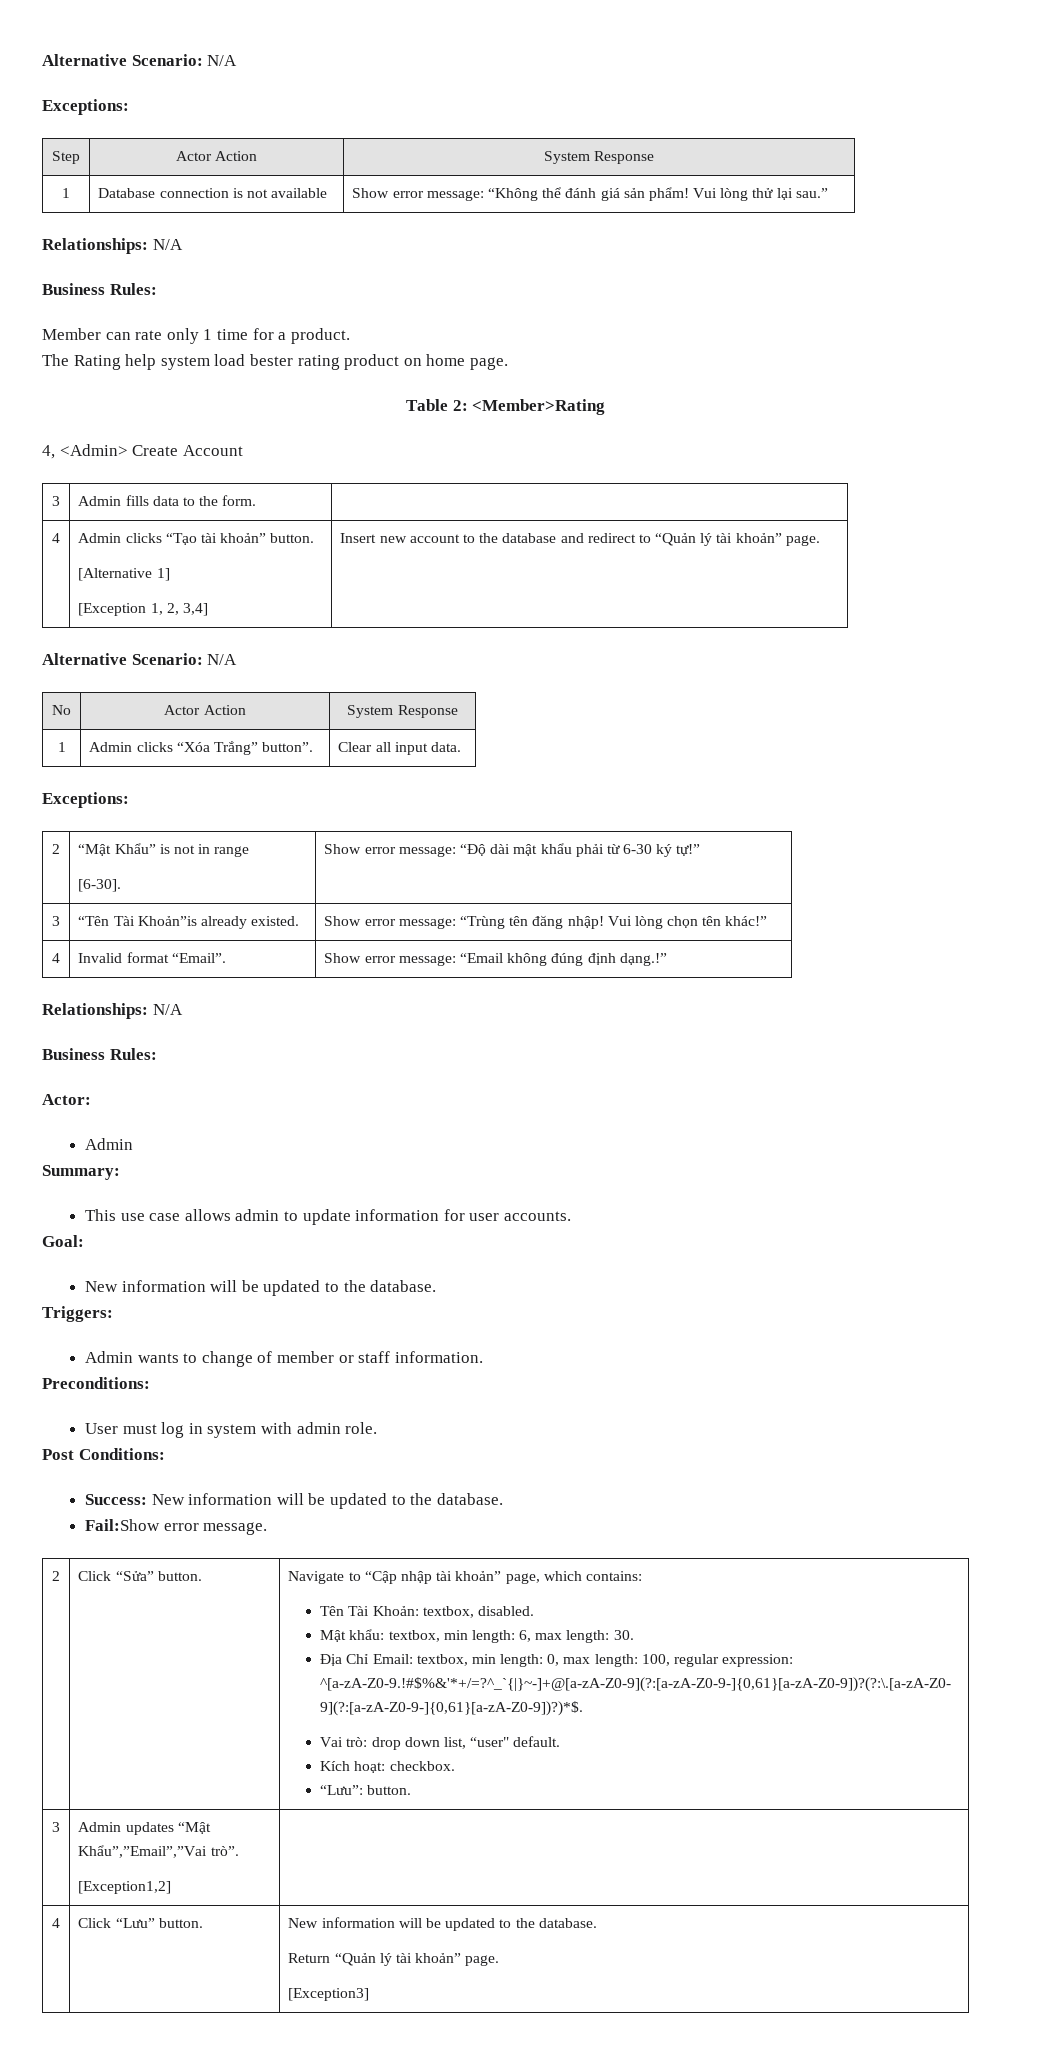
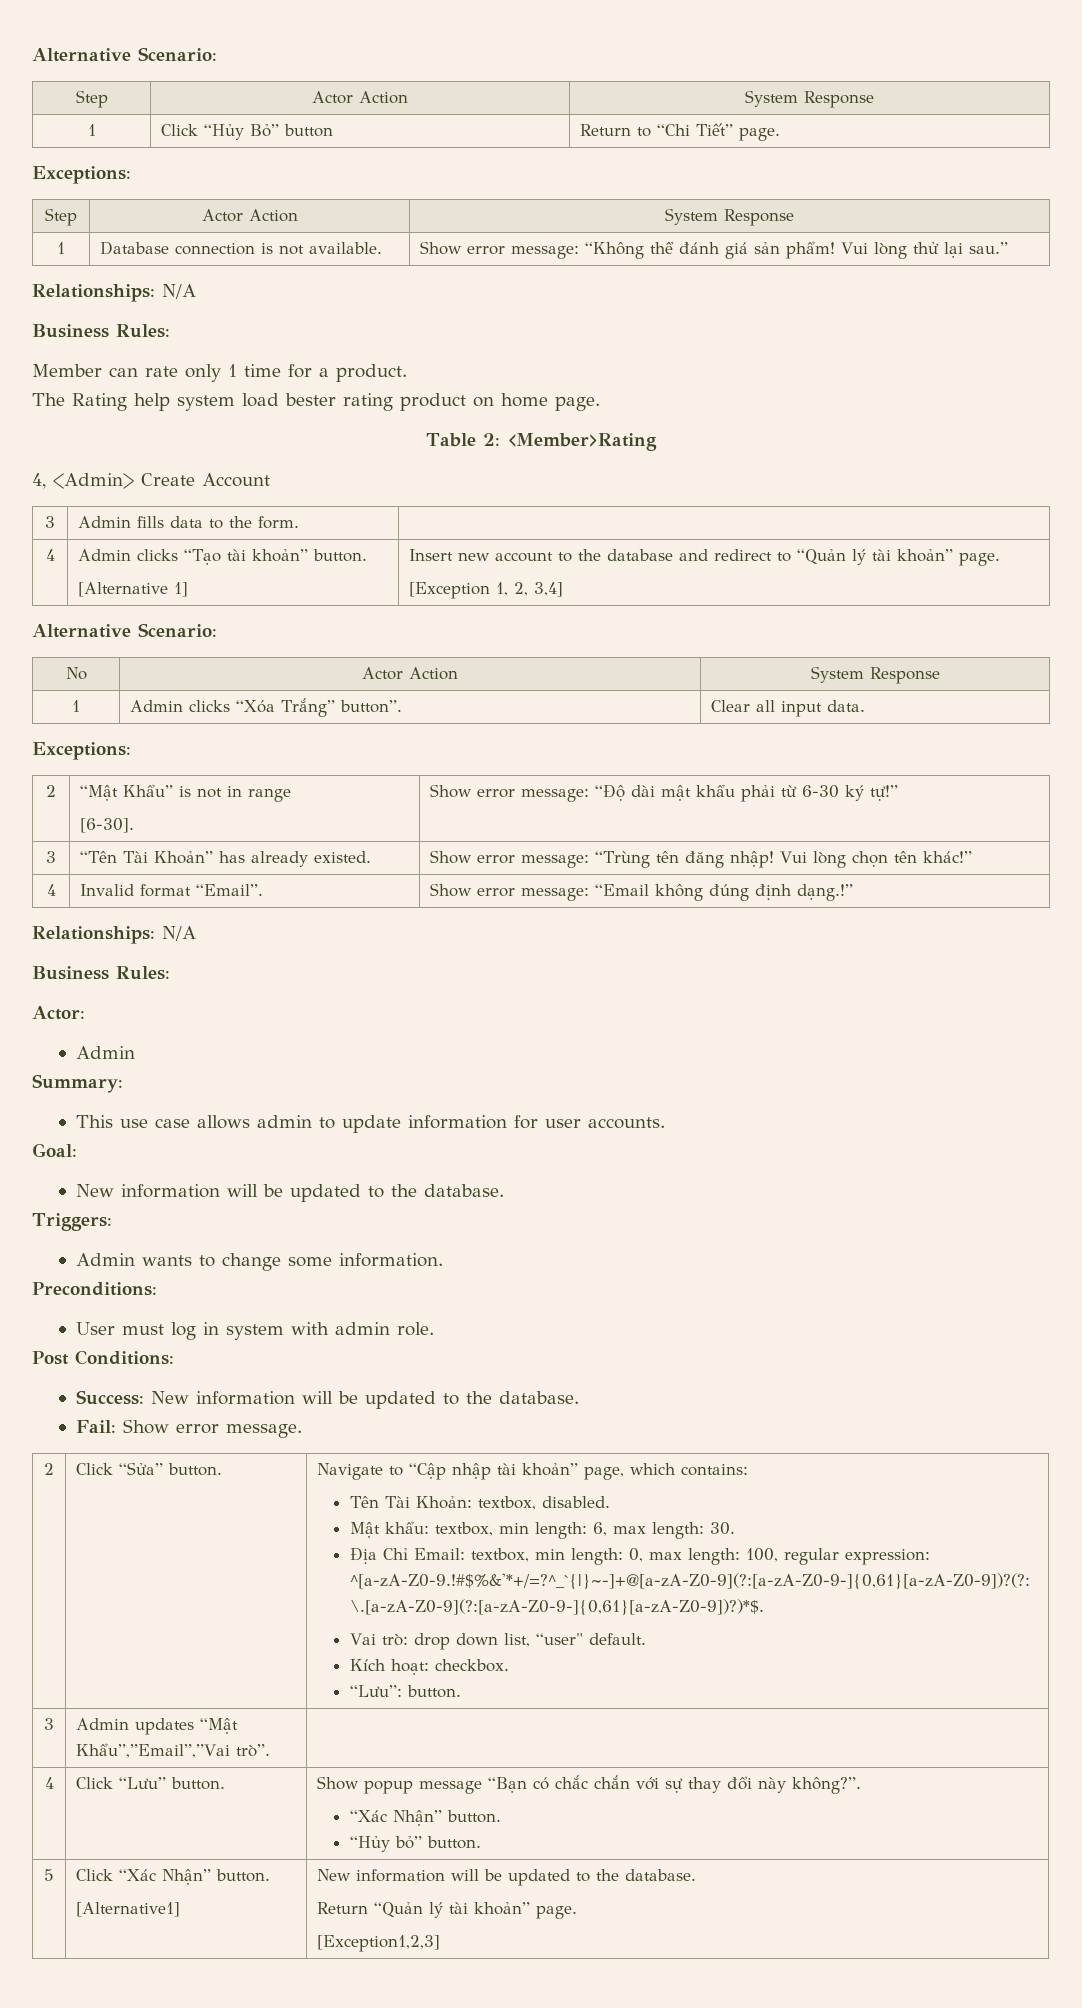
[42,54,238,66] Alternative Scenario: N/A -> [32,47,217,62] [75,90,108,108] [312,91,408,104] [745,90,874,108] [87,124,96,136] [161,124,334,140] [580,123,781,141] Alternative Scenario: // Step | Actor Action | System Response // 1 | Click “Hủy Bỏ” button | Return to “Chi Tiết” page.
[271,188,328,198] available -> [309,242,383,254] available.
[78,603,208,616] // [Exception 1, 2, 3,4] -> (189, 589) none
[42,653,238,665] // Alternative Scenario: N/A -> [409,582,564,599] [32,623,217,638] // [Exception 1, 2, 3,4] // Alternative Scenario:
[137,916,197,926] Khoản”is -> [154,851,246,864] Khoản” has
[257,1351,391,1363] of member or staff -> [287,1257,332,1267] some
[85,1519,161,1531] Fail:Show -> [75,1419,169,1434] Fail: Show
[78,1881,172,1894] // [Exception1,2] -> (271, 1750) none
(203, 1923) none -> [317,1775,862,1794] [349,1810,501,1826] [349,1836,481,1852] [44,1869,54,1881] [76,1869,271,1885] [76,1902,181,1917] | Show popup message “Bạn có chắc chắn với sự thay đổi này không?”. // “Xác Nhận” button. // “Hủy bỏ” button. // 5 | Click “Xác Nhận” button. // [Alternative1]
[288,1988,370,2001] [Exception3] -> [317,1935,441,1952] [Exception1,2,3]

